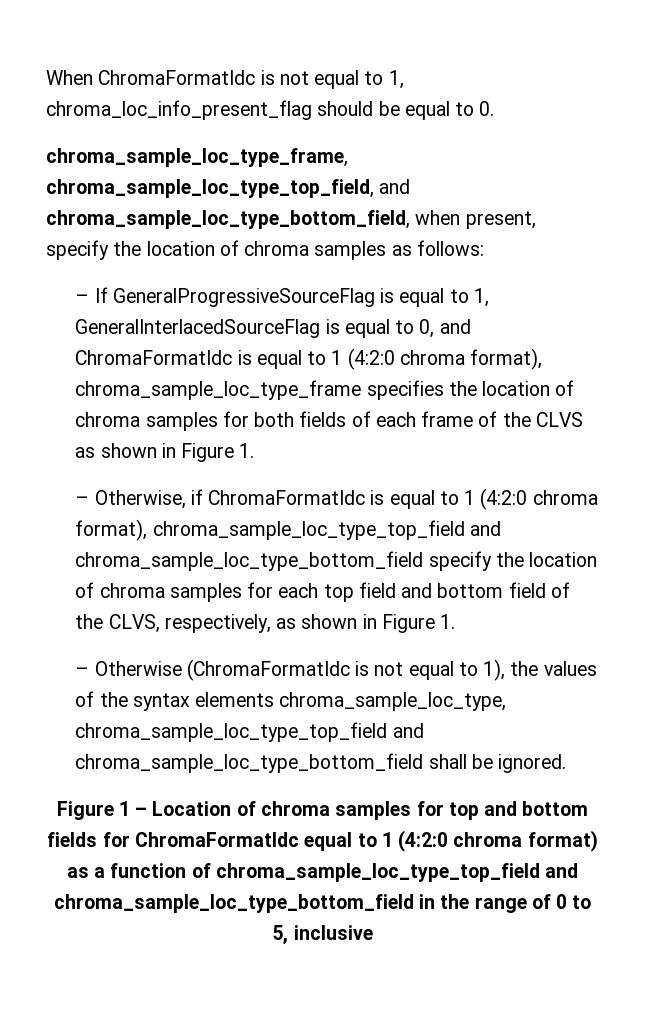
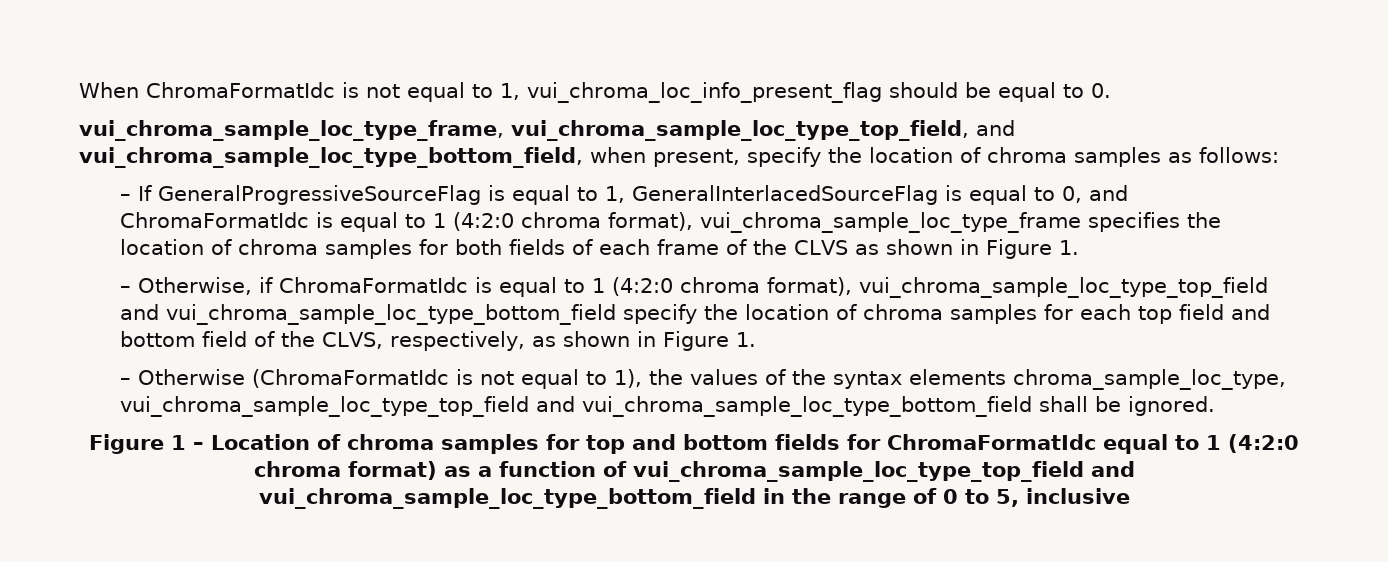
[46,100,312,120] chroma_loc_info_present_flag -> [526,82,882,103] vui_chroma_loc_info_present_flag
[46,148,348,167] [46,179,411,198] [46,210,410,229] chroma_sample_loc_type_frame, chroma_sample_loc_type_top_field, and chroma_sample_loc_type_bottom_field, -> [79,120,1015,141] [79,147,583,168] vui_chroma_sample_loc_type_frame, vui_chroma_sample_loc_type_top_field, and vui_chroma_sample_loc_type_bottom_field,
[75,380,362,400] chroma_sample_loc_type_frame -> [699,212,1081,233] vui_chroma_sample_loc_type_frame
[152,520,501,540] [75,551,424,571] chroma_sample_loc_type_top_field and chroma_sample_loc_type_bottom_field -> [858,277,1268,298] [119,304,616,325] vui_chroma_sample_loc_type_top_field and vui_chroma_sample_loc_type_bottom_field
[75,722,424,742] [75,753,424,773] chroma_sample_loc_type_top_field and chroma_sample_loc_type_bottom_field -> [119,396,1032,417] vui_chroma_sample_loc_type_top_field and vui_chroma_sample_loc_type_bottom_field
[215,863,579,882] [53,894,414,913] chroma_sample_loc_type_top_field and chroma_sample_loc_type_bottom_field -> [632,461,1135,482] [258,488,756,509] vui_chroma_sample_loc_type_top_field and vui_chroma_sample_loc_type_bottom_field

